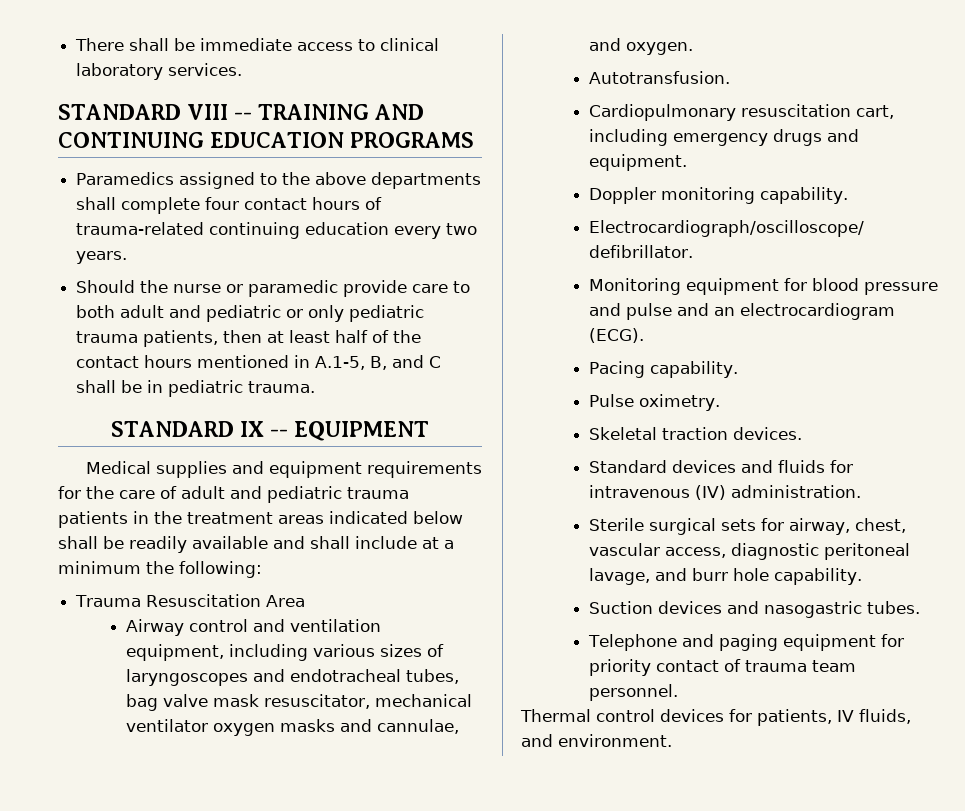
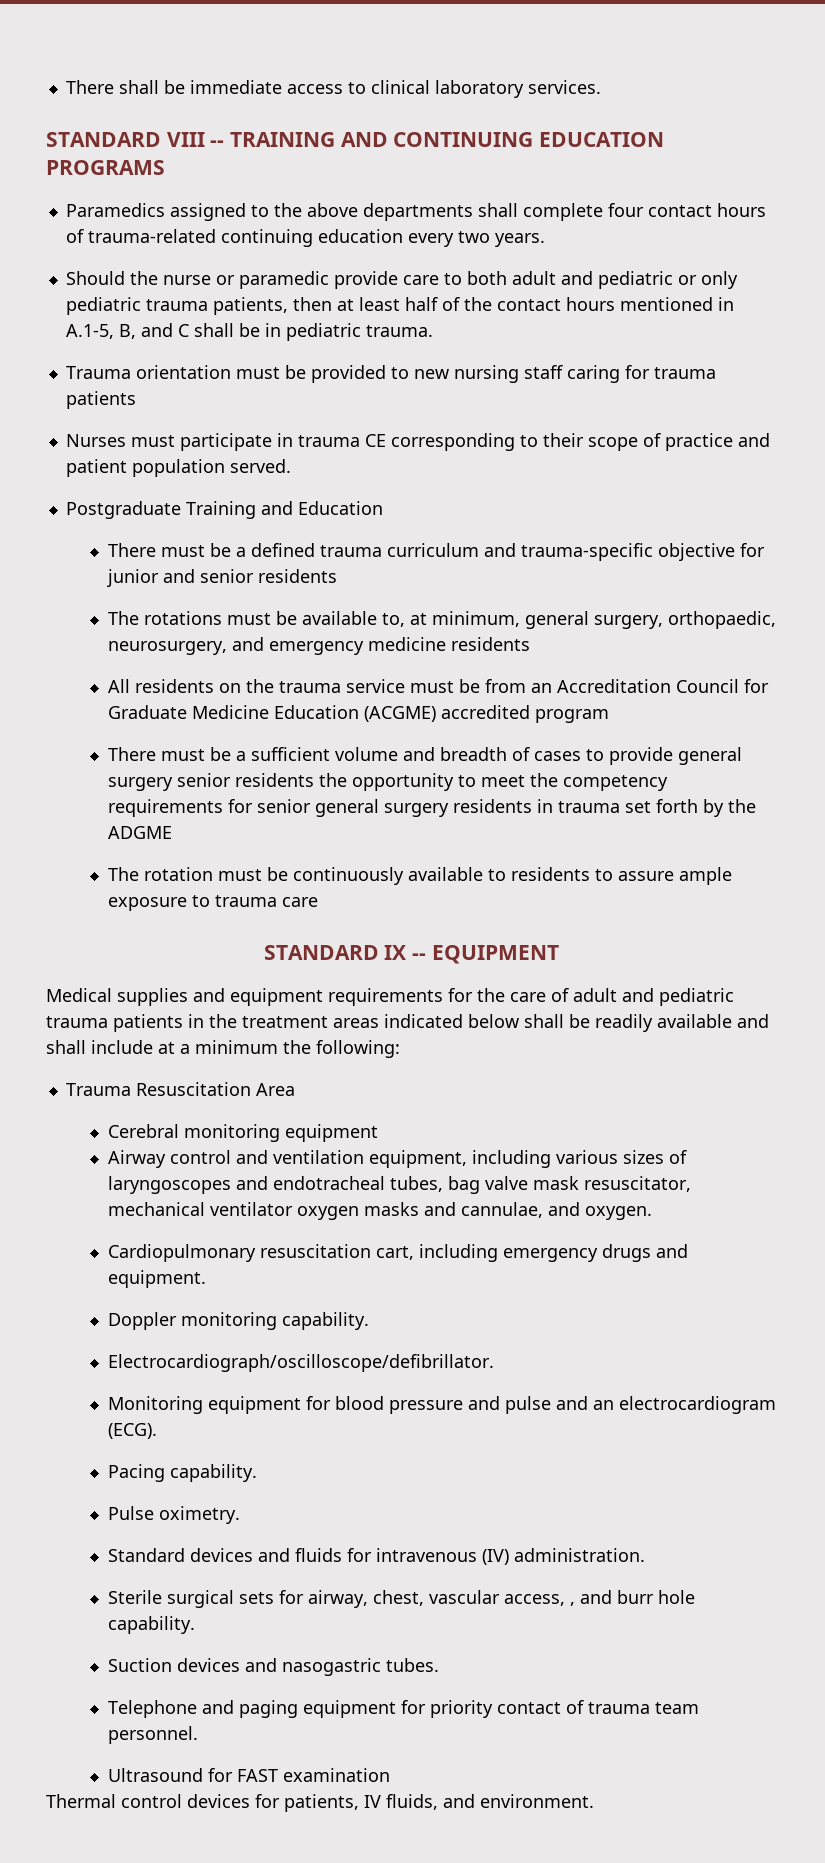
(316, 387) none -> [65,365,716,383] [65,391,136,409] [65,433,770,451] [65,459,291,477] [65,501,383,519] [107,543,765,561] [106,569,337,587] [107,611,776,629] [107,637,530,655] [107,679,769,693] [107,705,609,723] [107,747,742,765] [107,773,668,791] [107,799,756,817] [107,826,172,839] [107,867,732,885] [107,895,318,911] // Trauma orientation must be provided to new nursing staff caring for trauma patients // Nurses must participate in trauma CE corresponding to their scope of practice and patient population served. // Postgraduate Training and Education // There must be a defined trauma curriculum and trauma-specific objective for junior and senior residents // The rotations must be available to, at minimum, general surgery, orthopaedic, neurosurgery, and emergency medicine residents // All residents on the trauma service must be from an Accreditation Council for Graduate Medicine Education (ACGME) accredited program // There must be a sufficient volume and breadth of cases to provide general surgery senior residents the opportunity to meet the competency requirements for senior general surgery residents in trauma set forth by the ADGME // The rotation must be continuously available to residents to assure ample exposure to trauma care
(306, 601) none -> [107,1124,378,1142] // Cerebral monitoring equipment
[589,71,731,84] // Autotransfusion. -> (652, 1213) none
[589,427,803,440] // Skeletal traction devices. -> (240, 1515) none
[731,543,911,560] [589,568,651,585] diagnostic peritoneal lavage, -> [569,1602,575,1606] ,
(679, 692) none -> [107,1768,390,1782] // Ultrasound for FAST examination

